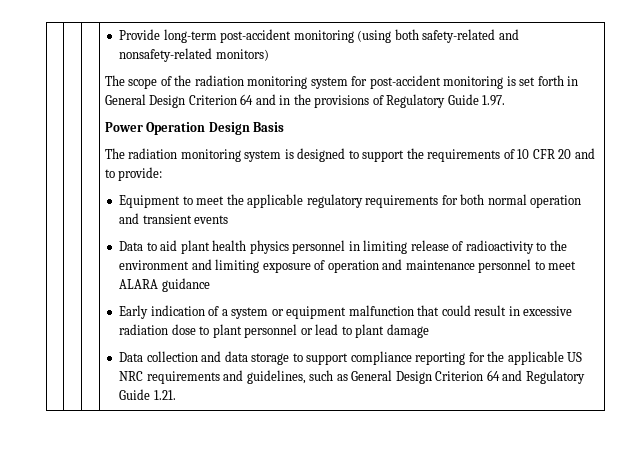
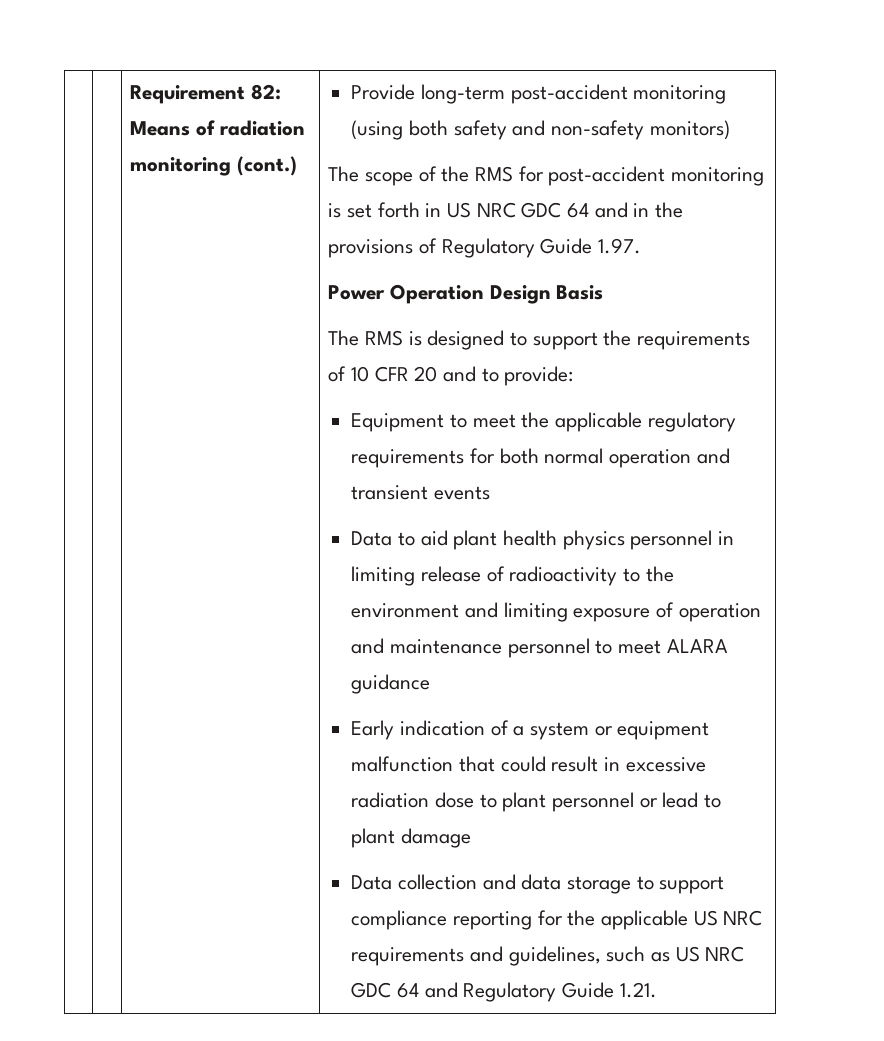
(119, 34) | | -> [130,84,281,104] [130,120,305,136] [130,156,297,176] | | Requirement 82: Means of radiation monitoring (cont.)
[422,29,519,43] [119,48,213,62] safety-related and nonsafety-related -> [453,120,644,140] safety and non-safety
[194,75,348,89] radiation monitoring system -> [474,166,513,182] RMS
[104,94,237,108] General Design Criterion -> [446,202,562,218] US NRC GDC
[128,148,282,162] radiation monitoring system -> [364,330,403,346] RMS
[351,370,484,384] General Design Criterion -> [675,946,745,962] [351,982,392,998] US NRC GDC

